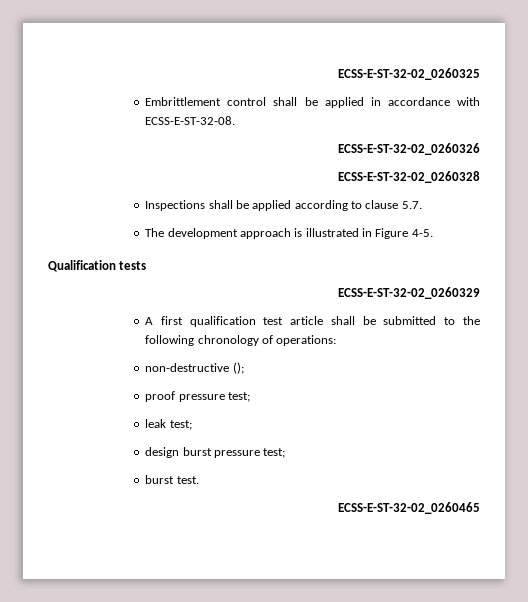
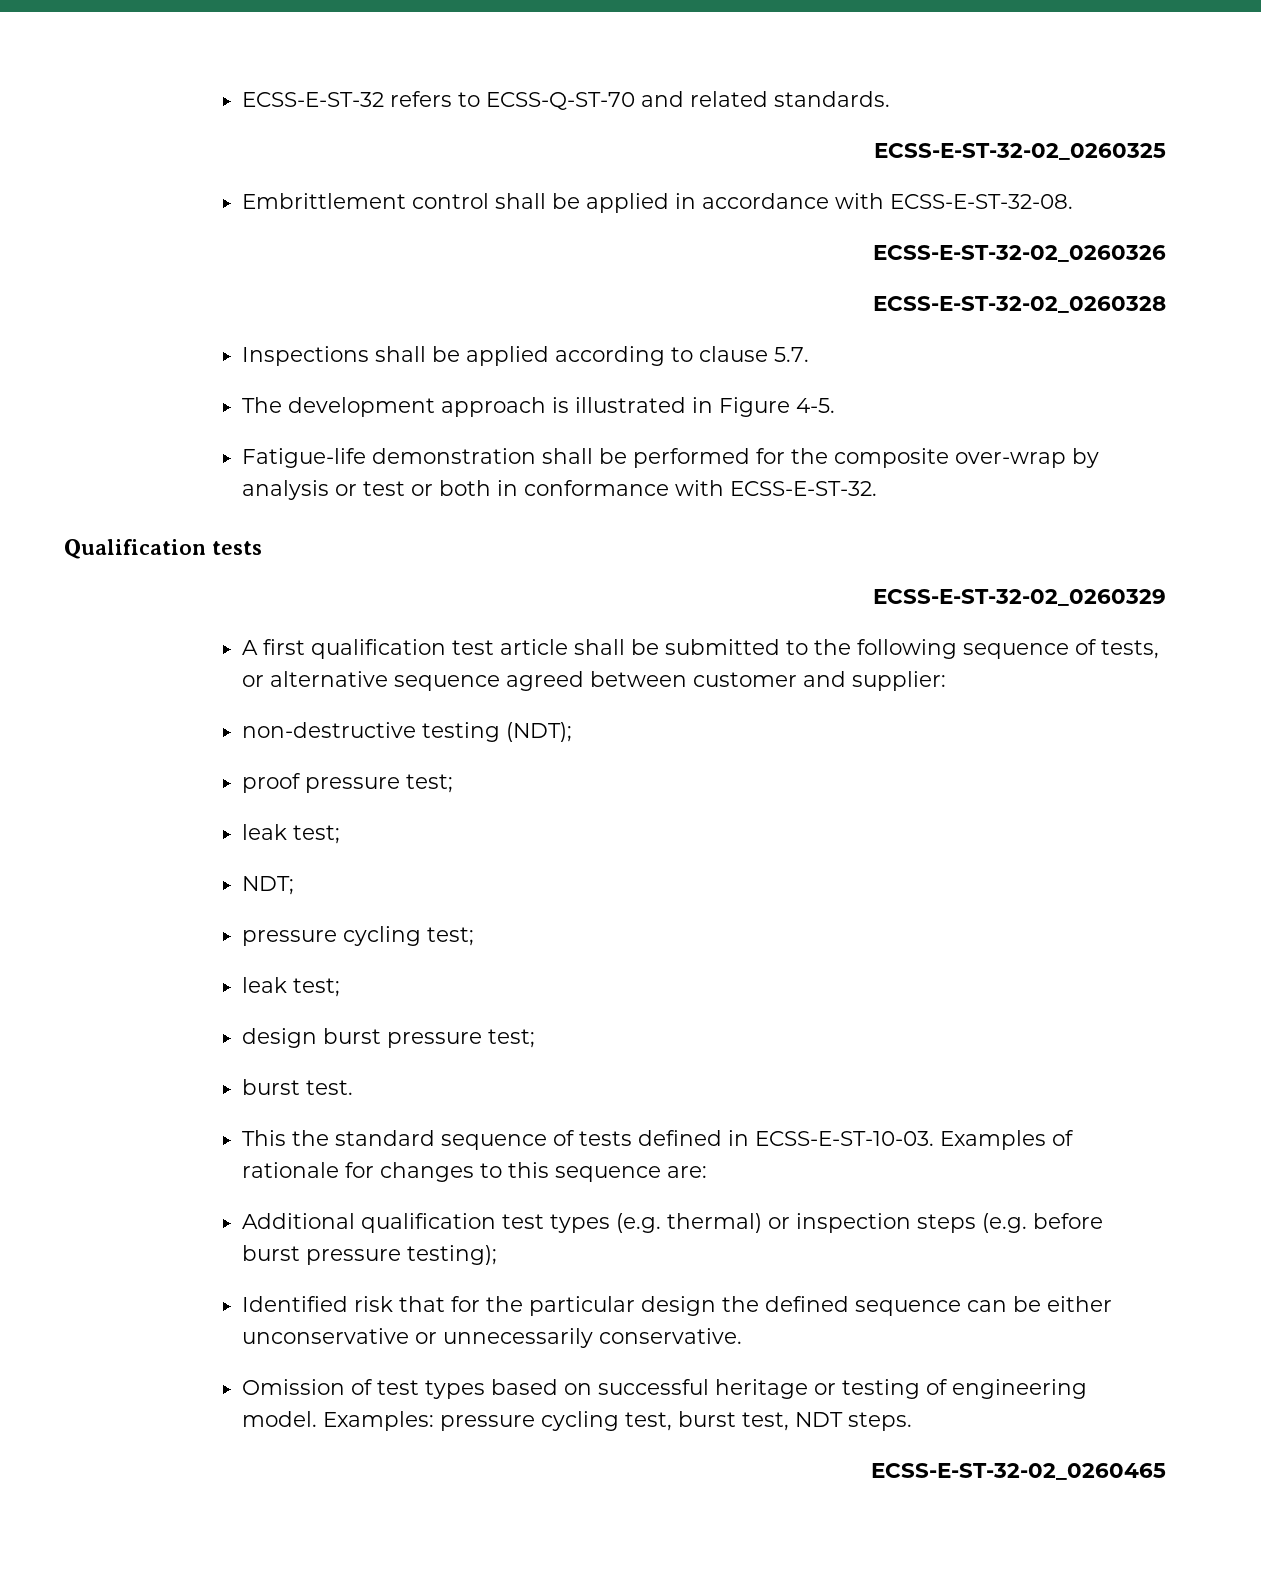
(338, 74) none -> [242,91,891,110] ECSS-E-ST-32 refers to ECSS-Q-ST-70 and related standards. //
(433, 233) none -> [242,448,1100,468] [242,480,878,500] // Fatigue-life demonstration shall be performed for the composite over-wrap by analysis or test or both in conformance with ECSS-E-ST-32.
[197,335,337,346] chronology of operations: -> [963,639,1160,659] [242,671,947,691] sequence of tests, or alternative sequence agreed between customer and supplier:
[232,362,244,374] (); -> [422,722,573,742] testing (NDT);
(192, 425) none -> [242,876,295,895] [242,926,475,946] [242,977,341,997] // NDT; // pressure cycling test; // leak test;
(199, 480) none -> [242,1130,1075,1150] [242,1162,708,1182] [242,1213,1104,1233] [242,1245,498,1265] [242,1296,1113,1316] [242,1328,743,1348] [242,1379,1088,1399] [242,1411,913,1431] // This the standard sequence of tests defined in ECSS-E-ST-10-03. Examples of rationale for changes to this sequence are: // Additional qualification test types (e.g. thermal) or inspection steps (e.g. before burst pressure testing); // Identified risk that for the particular design the defined sequence can be either unconservative or unnecessarily conservative. // Omission of test types based on successful heritage or testing of engineering model. Examples: pressure cycling test, burst test, NDT steps.

